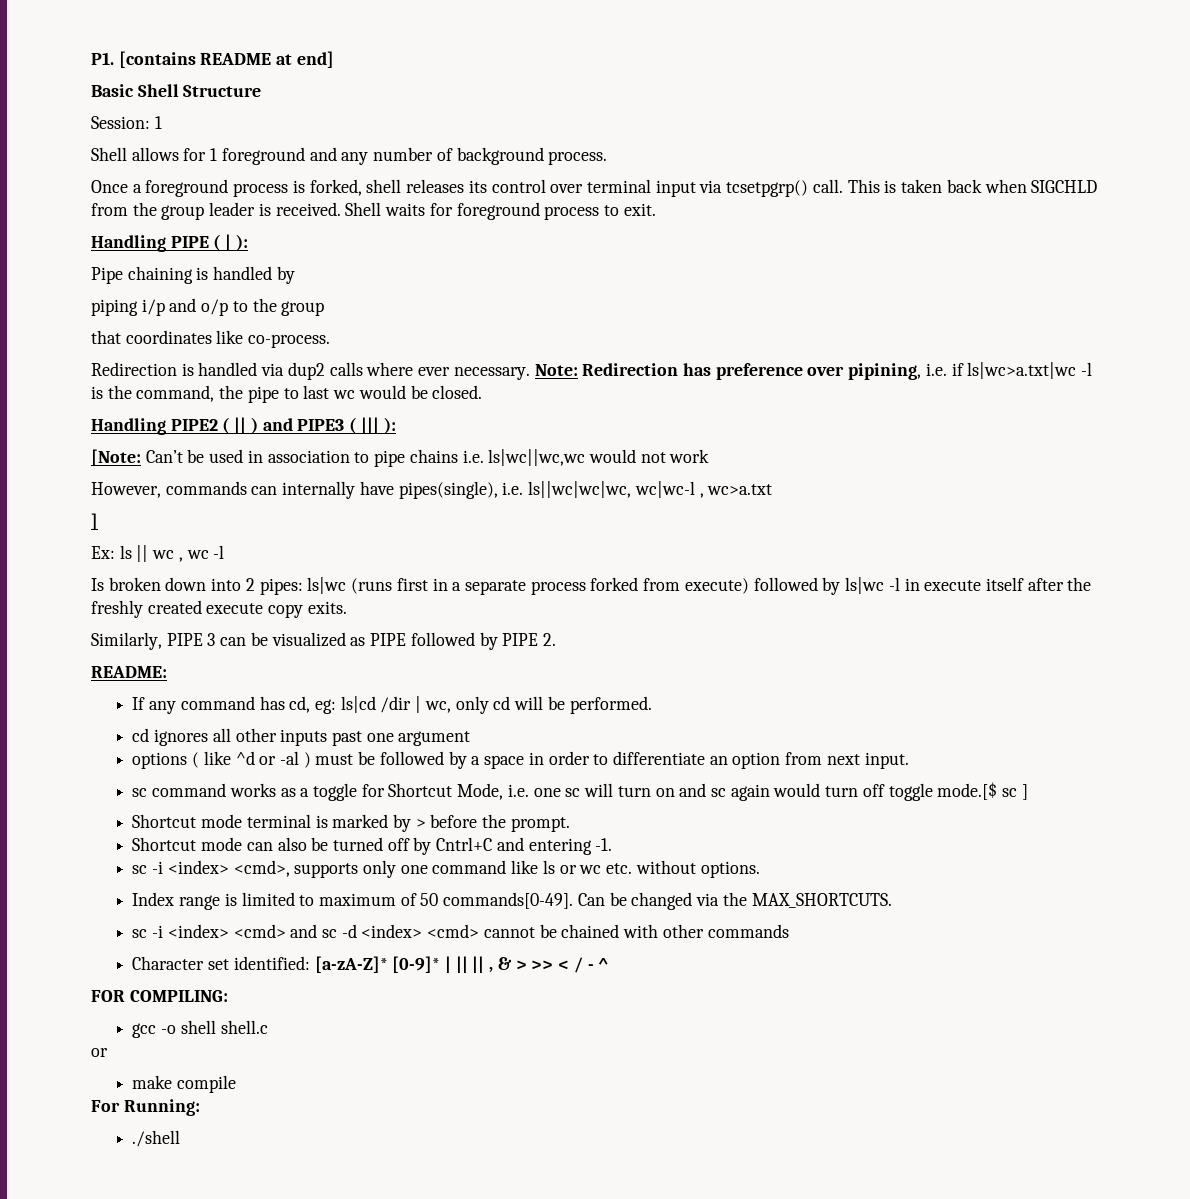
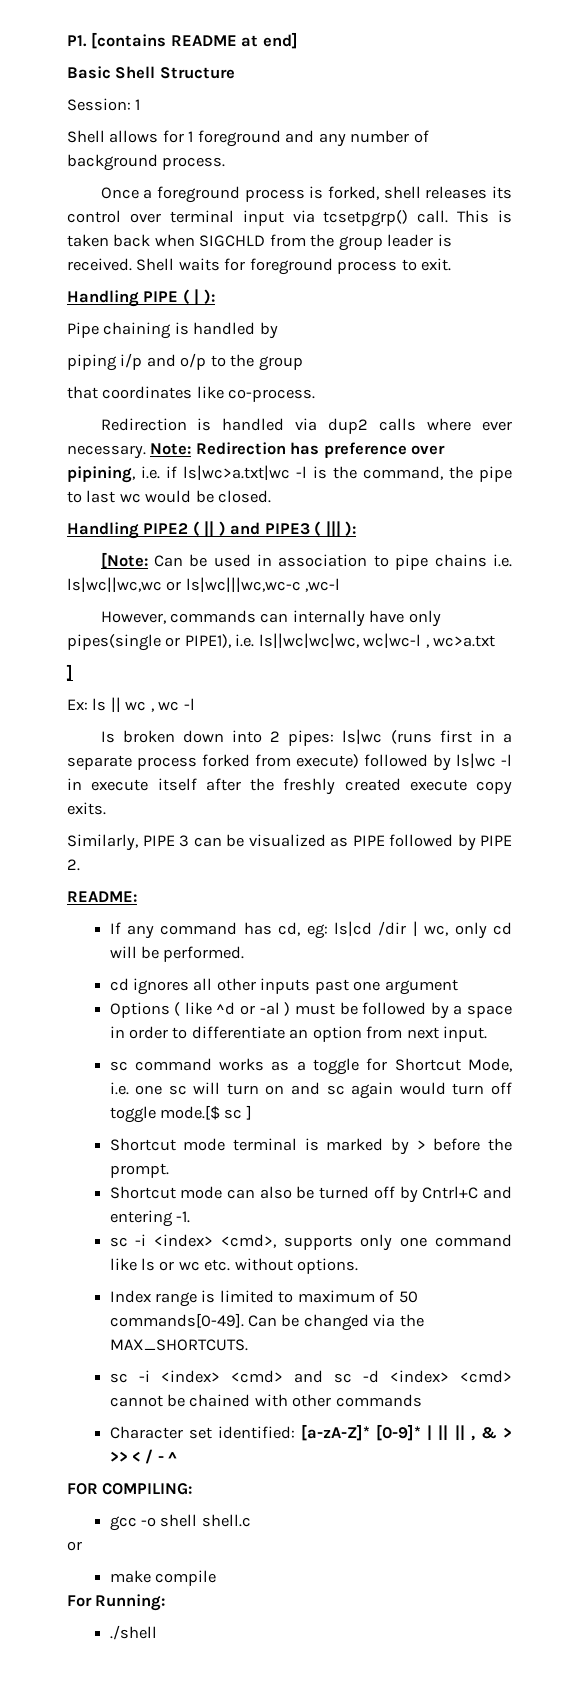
[145,450,183,463] Can’t -> [153,555,183,567] Can
[588,449,710,463] would not work -> [166,577,341,593] or ls|wc|||wc,wc-c ,wc-l
[398,481,498,499] pipes(single), -> [408,610,441,627] [67,634,231,651] only pipes(single or PIPE1),
[132,752,188,769] options -> [109,1002,170,1018] Options

